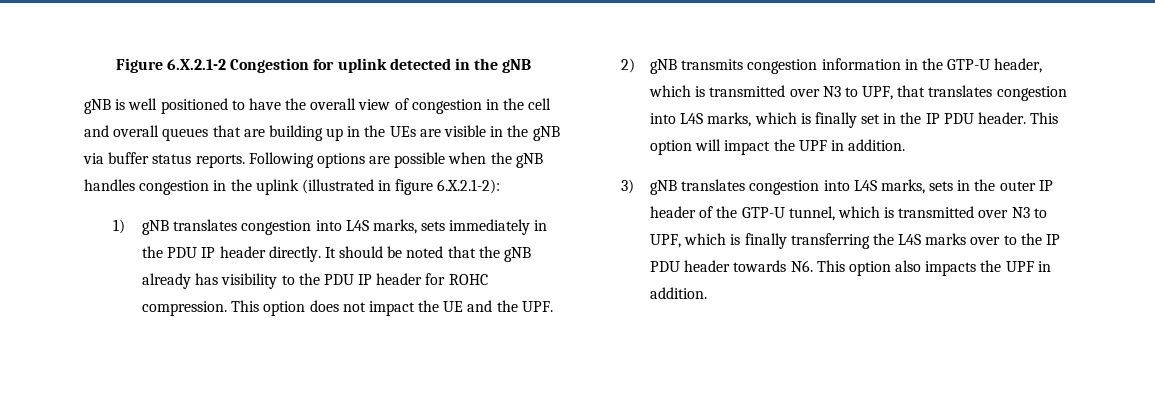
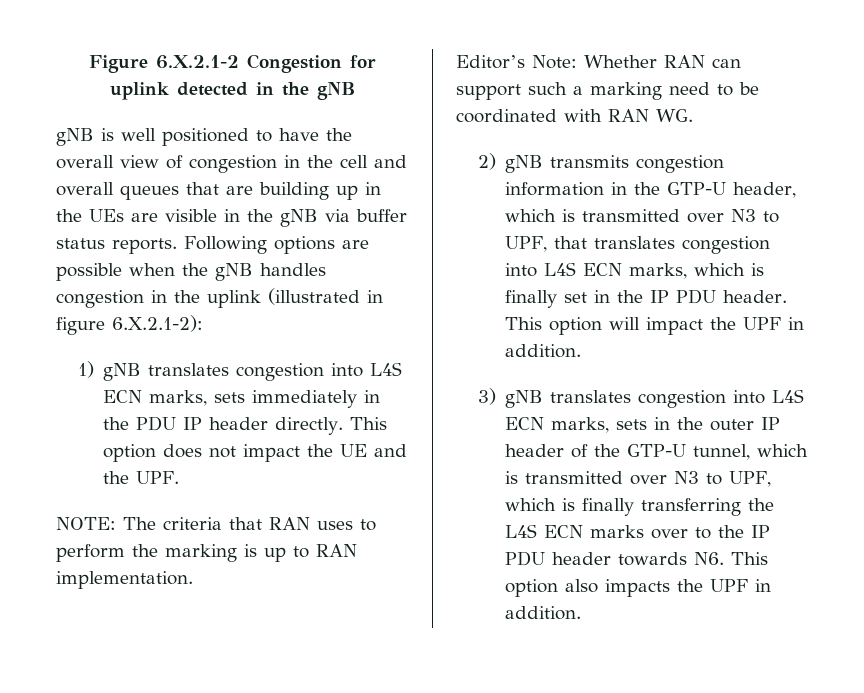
(369, 225) none -> [103,390,143,403] ECN
[324,246,532,262] [141,273,488,289] [141,301,227,316] It should be noted that the gNB already has visibility to the PDU IP header for ROHC compression. -> (344, 426) none
(553, 306) none -> [56,517,376,531] [56,544,357,562] [56,571,193,589] [456,55,741,69] [456,82,759,100] [456,109,693,123] // NOTE: The criteria that RAN uses to perform the marking is up to RAN implementation. // Editor’s Note: Whether RAN can support such a marking need to be coordinated with RAN WG.
(704, 118) none -> [583,263,623,276] ECN
(877, 185) none -> [505,417,545,430] ECN
(922, 239) none -> [544,525,584,538] ECN

